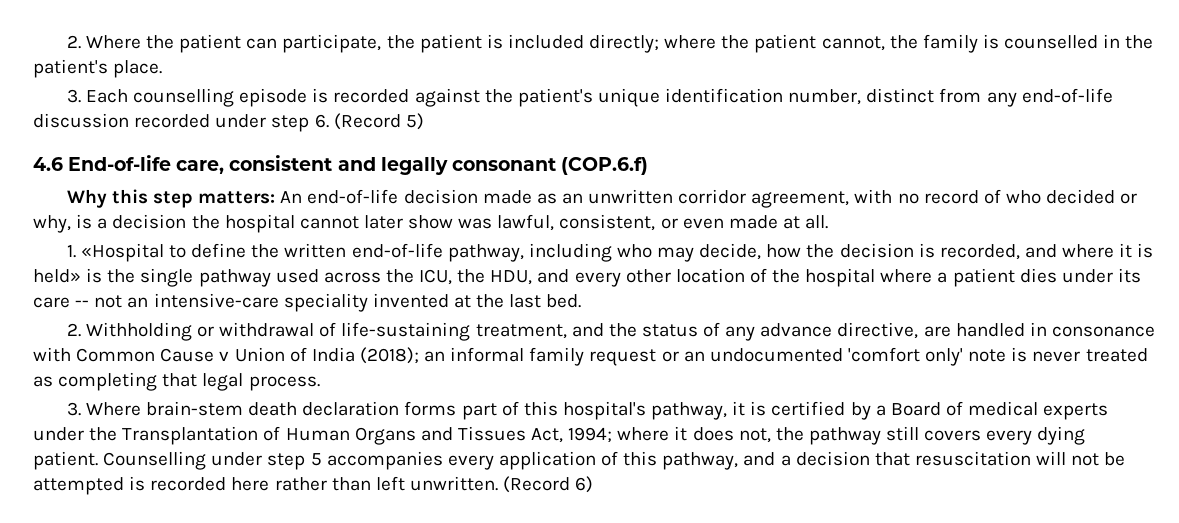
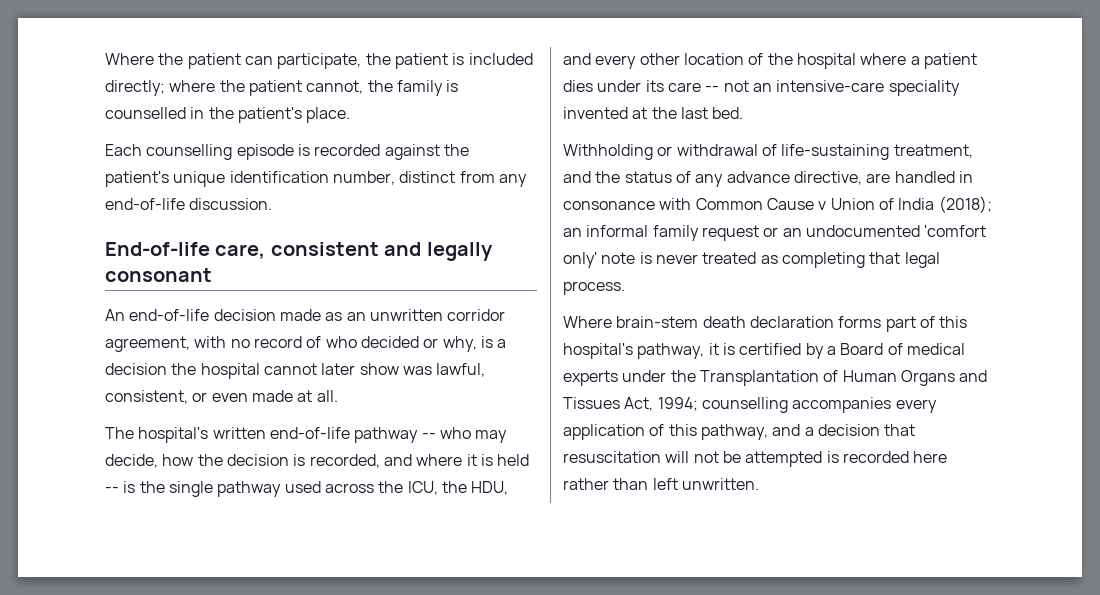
[66,35,81,49] 2. -> (105, 59) none
[66,89,81,103] 3. -> (351, 115) none
[33,113,424,132] [33,157,63,171] discussion recorded under step 6. (Record 5) // 4.6 -> [189,198,273,210] discussion. //
[560,157,648,175] [66,189,276,208] (COP.6.f) // Why this step matters: -> (212, 275) //
[66,243,612,262] 1. «Hospital to define the written end-of-life pathway, including -> [105,427,436,443] The hospital's written end-of-life pathway --
[33,269,81,283] held» -> [497,454,530,466] [105,487,119,493] held --
[66,323,81,337] 2. -> (744, 113) none
[66,402,81,416] 3. -> (625, 288) none
[617,426,1086,445] [33,451,322,470] where it does not, the pathway still covers every dying patient. Counselling under step 5 -> [701,397,788,413] counselling
[503,476,594,493] (Record 6) -> (759, 484) none

